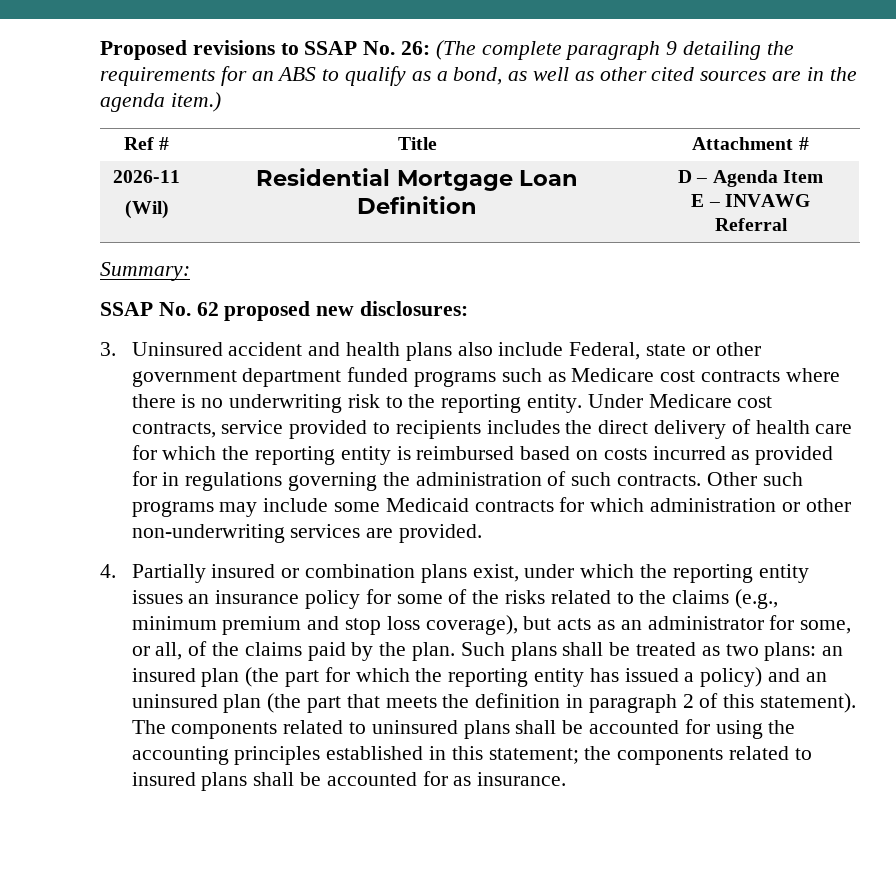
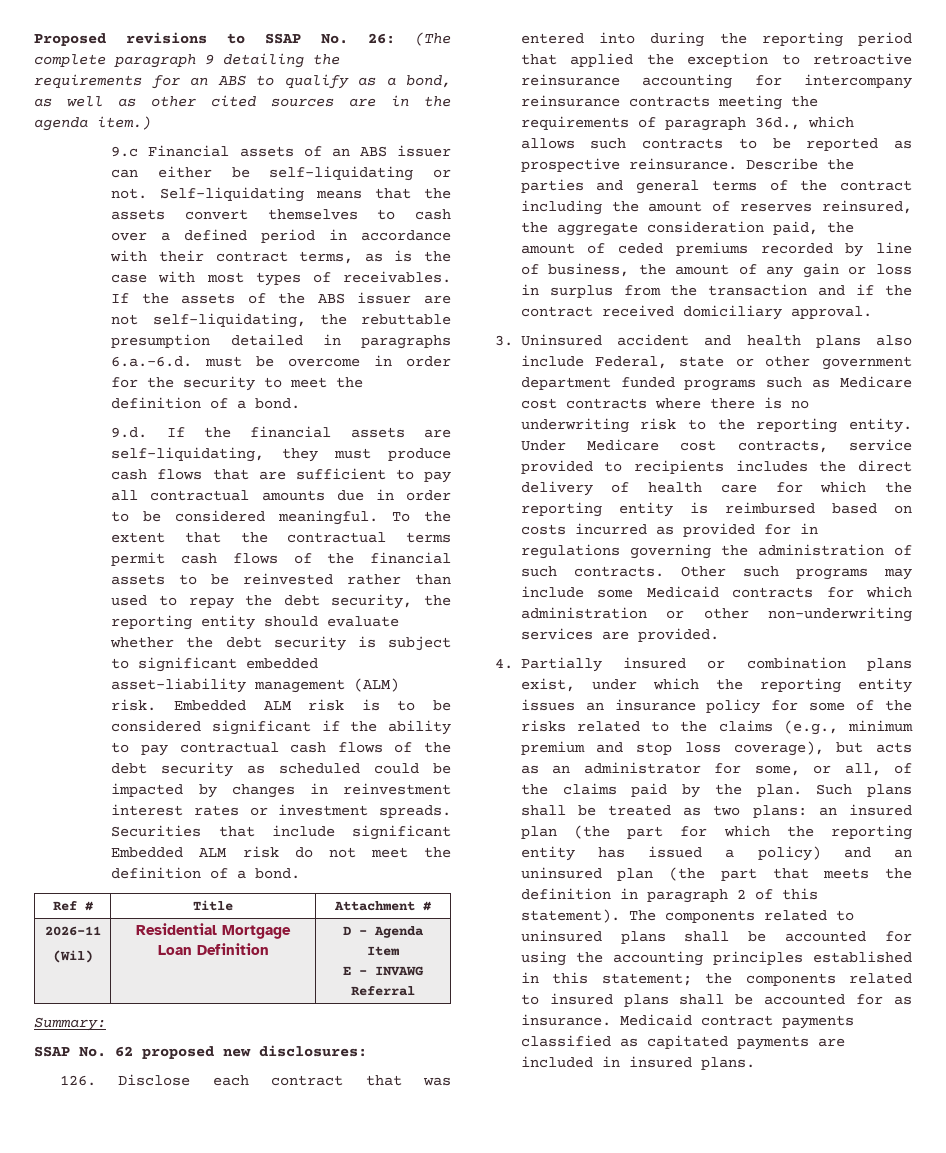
(221, 102) none -> [111,145,451,157] [111,166,451,181] [111,187,451,202] [111,209,451,220] [111,229,451,243] [110,250,451,264] [111,271,451,286] [111,292,451,304] [111,313,451,328] [111,334,451,349] [111,355,451,367] [111,376,364,391] [111,397,301,409] [111,426,451,438] [111,447,451,462] [111,468,451,483] [111,489,451,501] [111,510,451,525] [111,532,451,543] [111,552,451,566] [111,573,451,585] [111,594,451,609] [111,615,400,630] [110,636,451,651] [111,657,319,672] [111,678,400,693] [111,699,451,711] [111,720,451,735] [111,742,451,756] [111,762,451,777] [111,783,451,798] [111,804,451,818] [111,825,451,840] [111,846,451,858] [111,867,301,879] // 9.c Financial assets of an ABS issuer can either be self-liquidating or not. Self-liquidating means that the assets convert themselves to cash over a defined period in accordance with their contract terms, as is the case with most types of receivables. If the assets of the ABS issuer are not self-liquidating, the rebuttable presumption detailed in paragraphs 6.a.-6.d. must be overcome in order for the security to meet the definition of a bond. // 9.d. If the financial assets are self-liquidating, they must produce cash flows that are sufficient to pay all contractual amounts due in order to be considered meaningful. To the extent that the contractual terms permit cash flows of the financial assets to be reinvested rather than used to repay the debt security, the reporting entity should evaluate whether the debt security is subject to significant embedded asset-liability management (ALM) risk. Embedded ALM risk is to be considered significant if the ability to pay contractual cash flows of the debt security as scheduled could be impacted by changes in reinvestment interest rates or investment spreads. Securities that include significant Embedded ALM risk do not meet the definition of a bond.
(469, 308) none -> [59,1074,451,1086] [520,32,912,47] [520,53,912,67] [520,74,912,89] [520,95,818,110] [520,116,854,131] [520,138,912,151] [520,158,854,172] [520,179,912,194] [520,200,912,215] [520,221,854,236] [520,242,912,257] [520,263,912,278] [520,284,912,298] [520,305,872,320] // 126. Disclose each contract that was entered into during the reporting period that applied the exception to retroactive reinsurance accounting for intercompany reinsurance contracts meeting the requirements of paragraph 36d., which allows such contracts to be reported as prospective reinsurance. Describe the parties and general terms of the contract including the amount of reserves reinsured, the aggregate consideration paid, the amount of ceded premiums recorded by line of business, the amount of any gain or loss in surplus from the transaction and if the contract received domiciliary approval.
(567, 779) none -> [619,1014,854,1029] [520,1035,845,1050] [520,1056,755,1070] Medicaid contract payments classified as capitated payments are included in insured plans.

